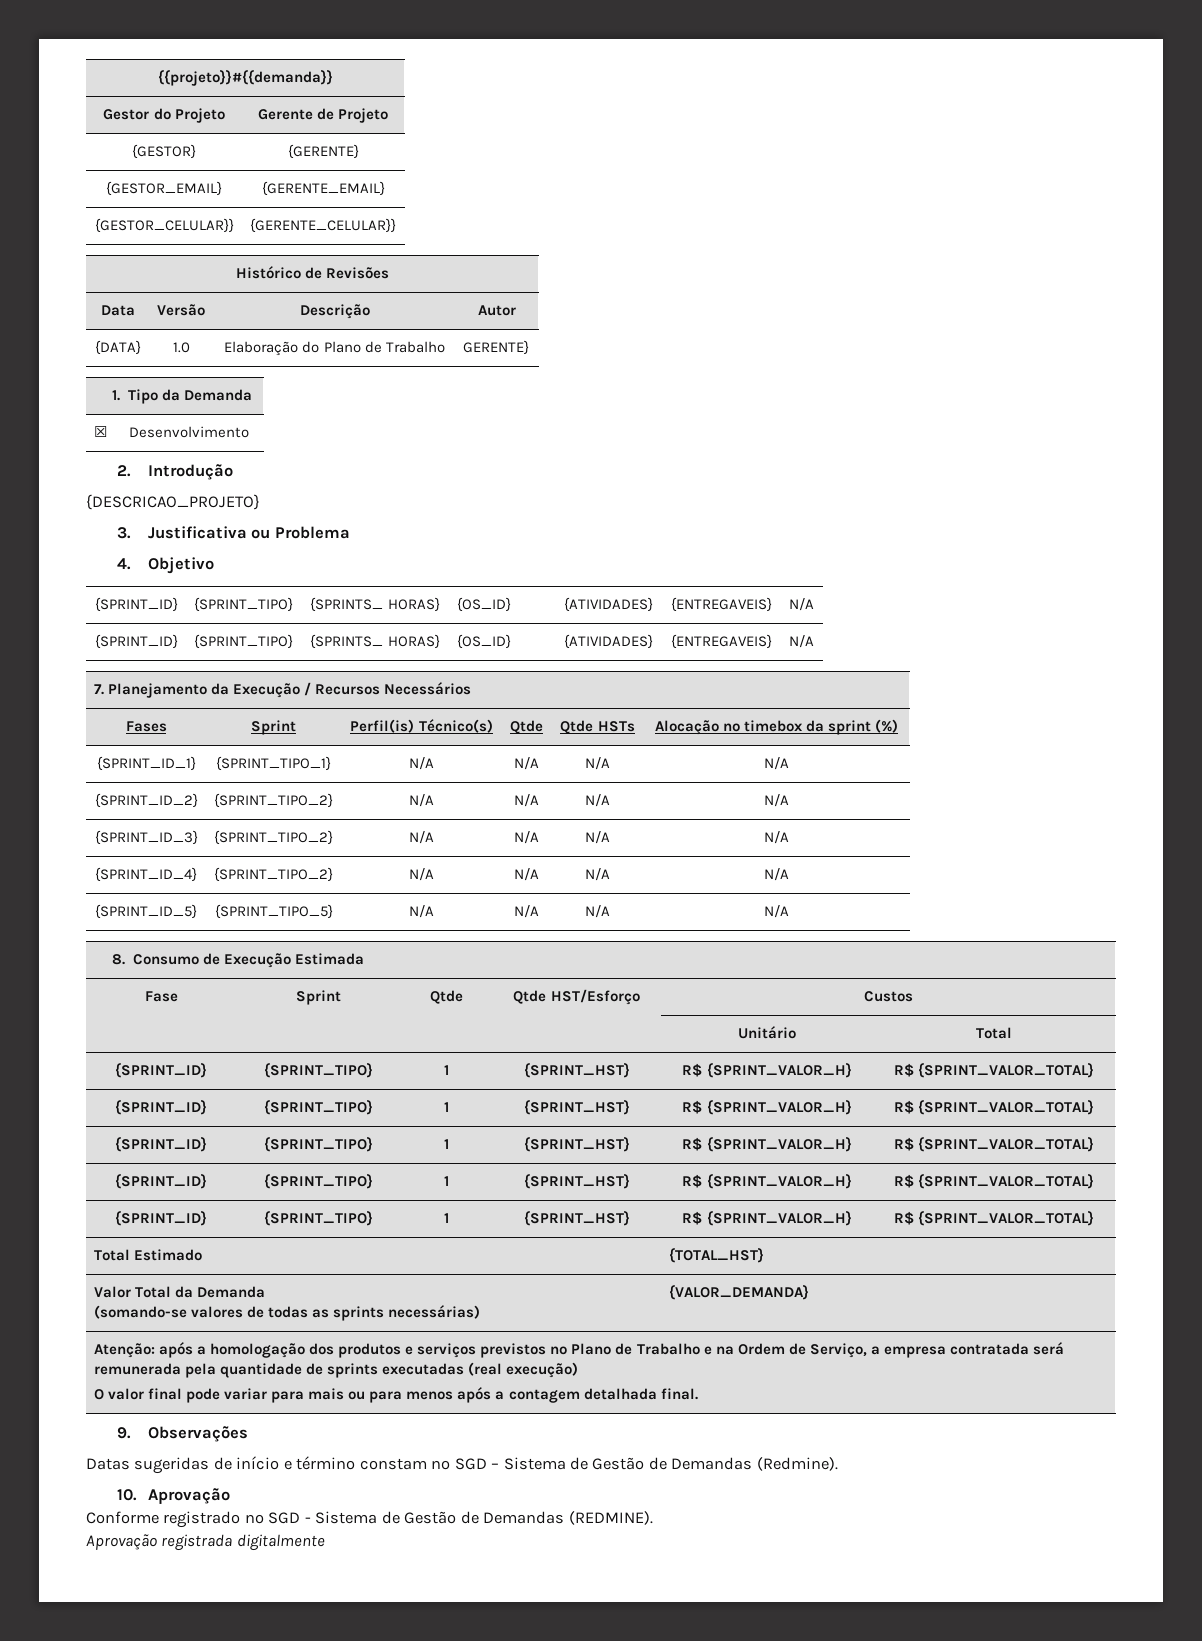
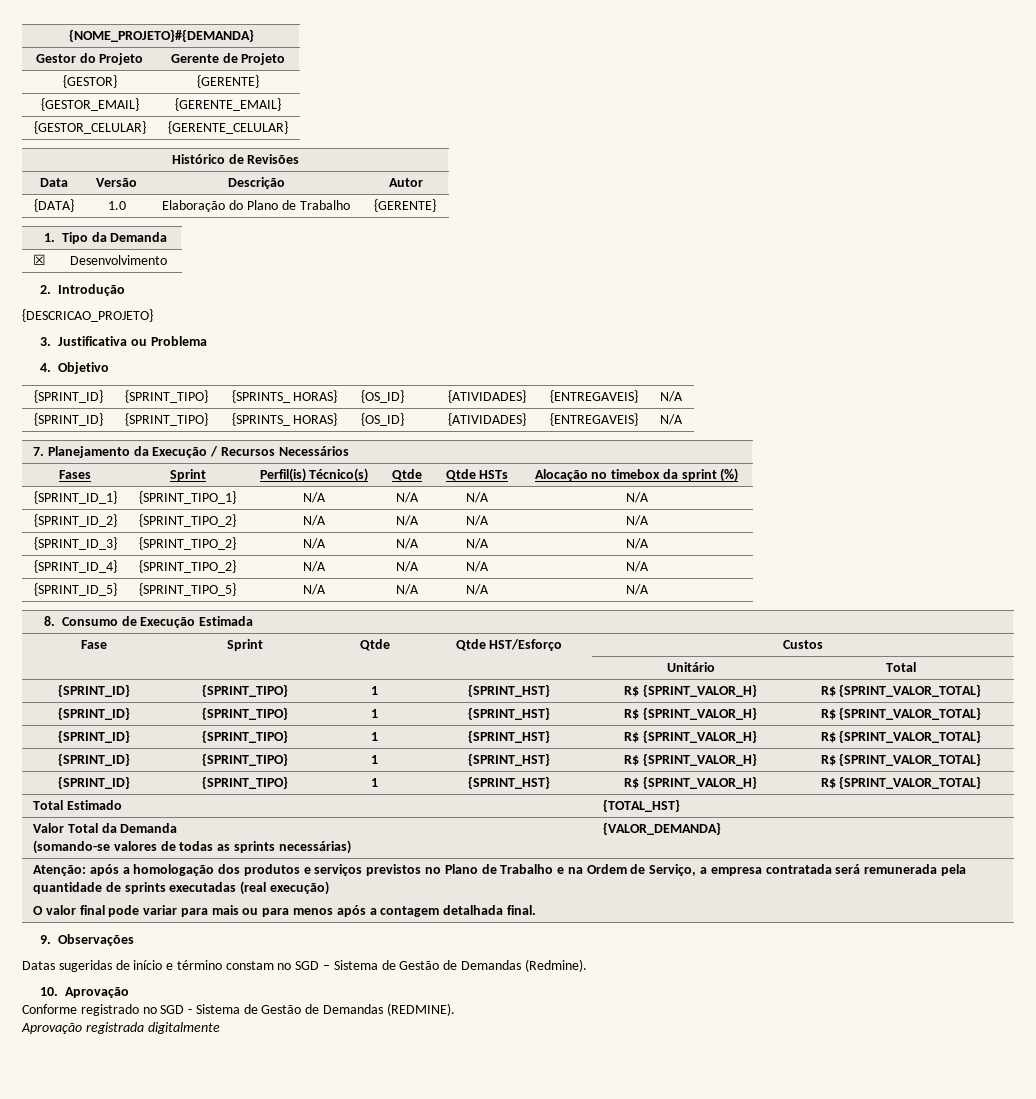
[158,70,333,86] {{projeto}}#{{demanda}} -> [68,29,254,42] {NOME_PROJETO}#{DEMANDA}
[94,218,234,233] [250,218,396,233] {GESTOR_CELULAR}} | {GERENTE_CELULAR}} -> [33,121,146,134] [168,121,288,134] {GESTOR_CELULAR} | {GERENTE_CELULAR}
[462,340,529,355] GERENTE} -> [373,199,436,212] {GERENTE}

